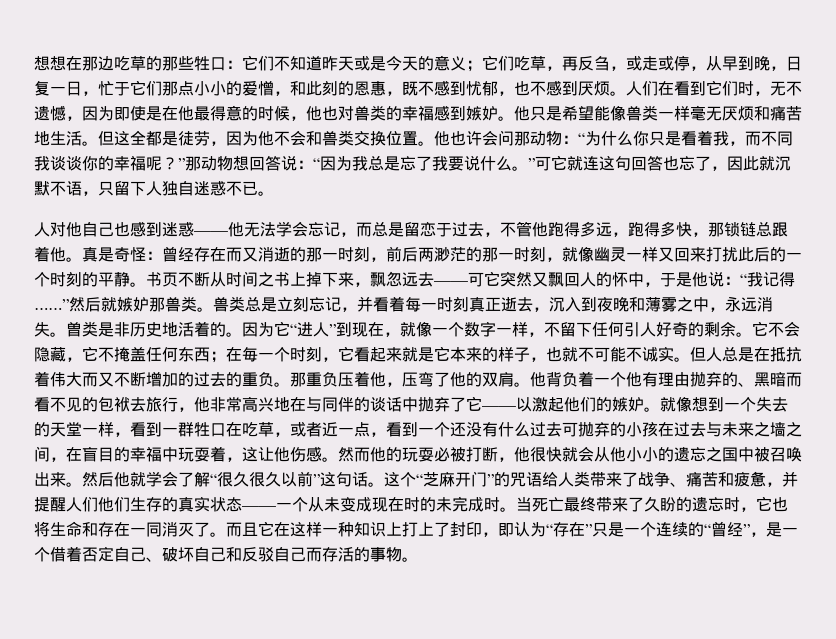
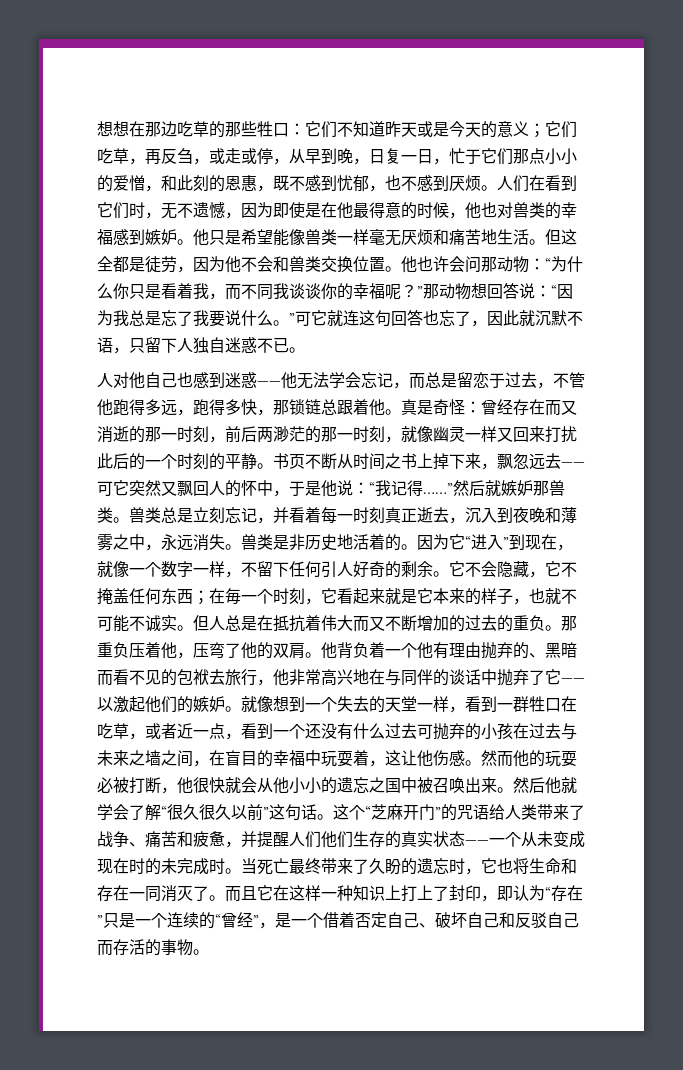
[66,322,82,337] 曽 -> [241,534,257,550] 兽
[313,322,329,337] 人 -> [487,535,503,550] 入

